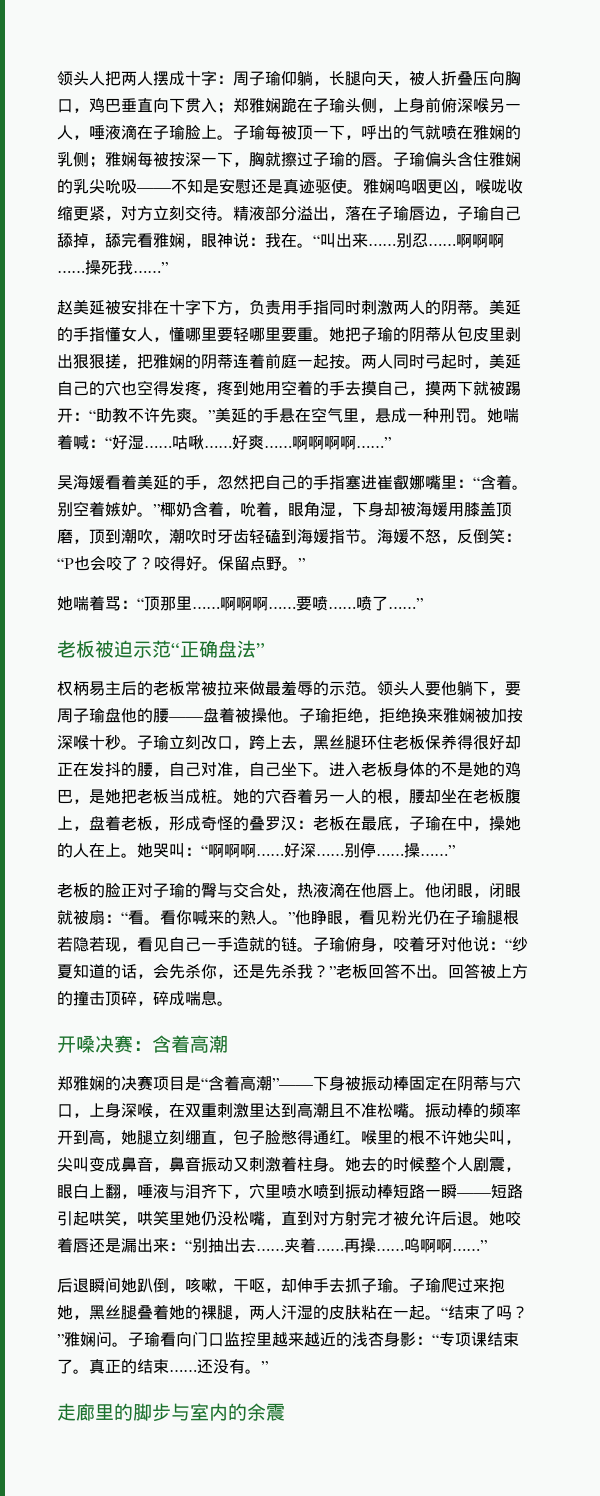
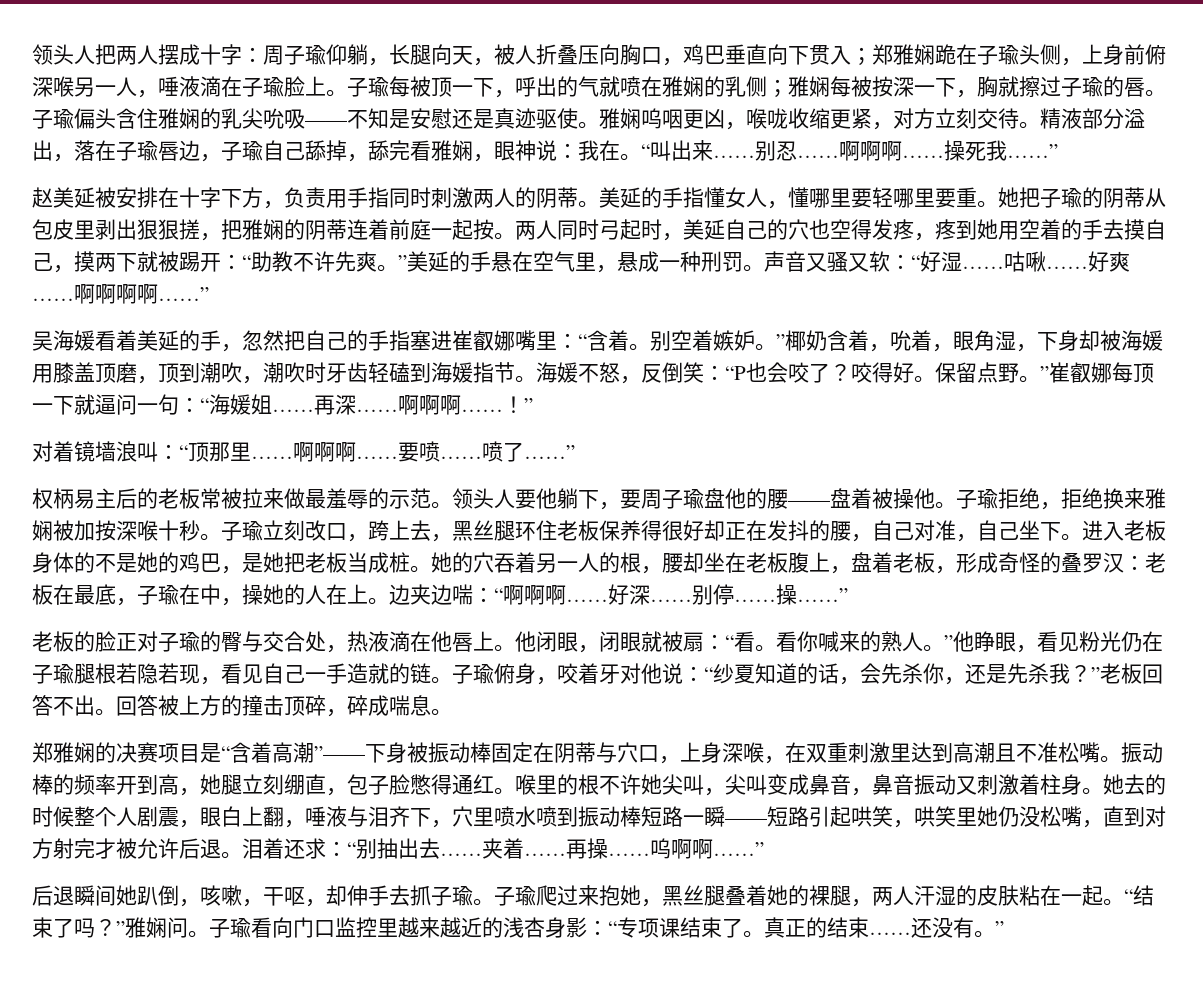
[487,408,519,423] [57,434,89,450] 她喘着喊 -> [764,251,890,272] 声音又骚又软
[57,595,121,611] // 她喘着骂 -> [1049,362,1154,383] [32,394,533,415] [32,441,158,462] 崔叡娜每顶一下就逼问一句：“海媛姐……再深……啊啊啊……！” // 对着镜墙浪叫
[57,640,265,658] // 老板被迫示范“正确盘法” -> (575, 452) none
[137,843,185,858] 她哭叫 -> [389,584,473,605] 边夹边喘
[57,1035,228,1053] // 开嗓决赛：含着高潮 -> (452, 712) none
[489,1211,521,1226] [57,1237,169,1253] 她咬着唇还是漏出来 -> [242,838,326,859] 泪着还求
[57,1403,285,1422] // 走廊里的脚步与室内的余震 -> (1004, 928) none

